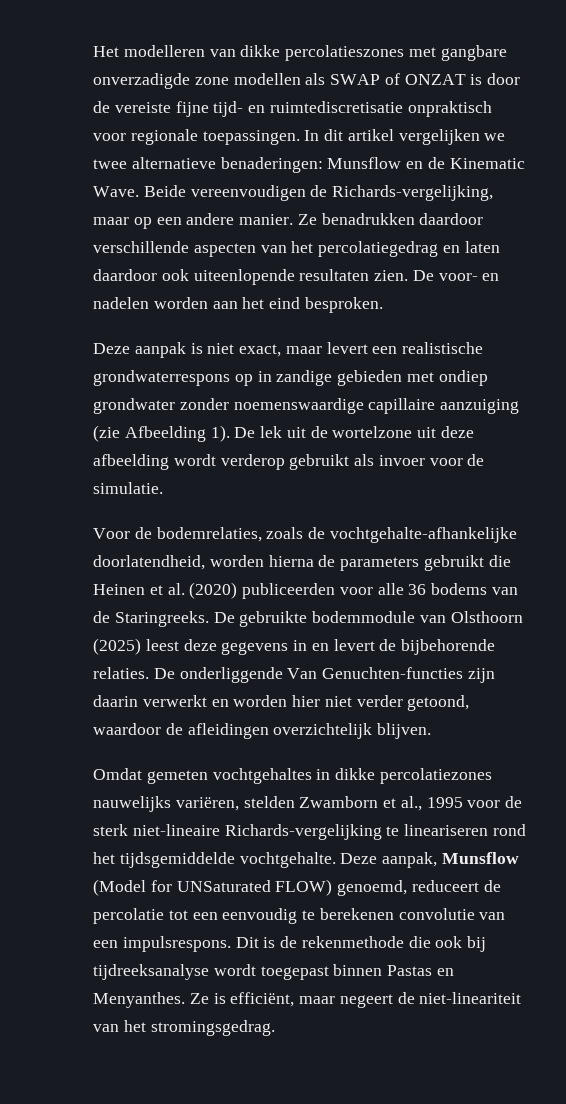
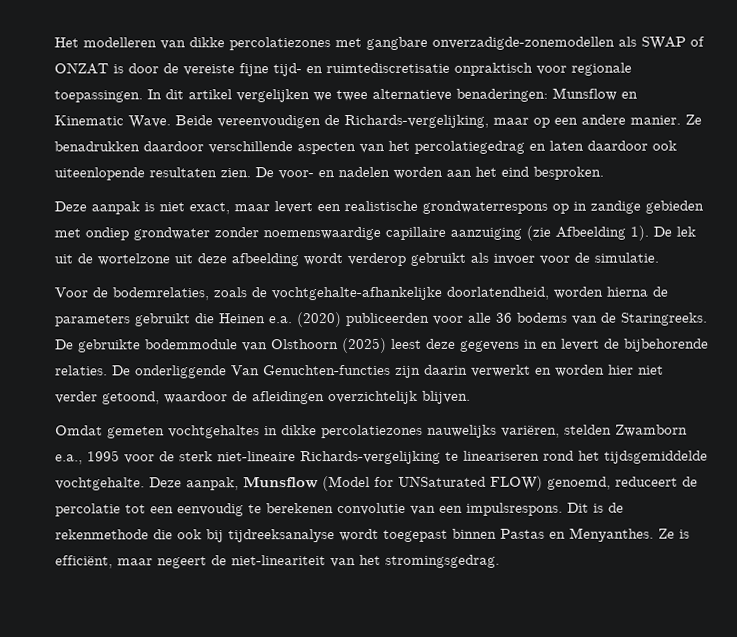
[285,45,405,61] percolatieszones -> [228,37,331,51] percolatiezones
[93,73,301,89] onverzadigde zone modellen -> [431,36,615,50] onverzadigde-zonemodellen
[427,157,445,169] de -> (638, 95) none
[150,583,185,595] et al. -> [267,316,293,324] e.a.
[383,796,422,811] et al., -> [54,454,83,465] e.a.,

